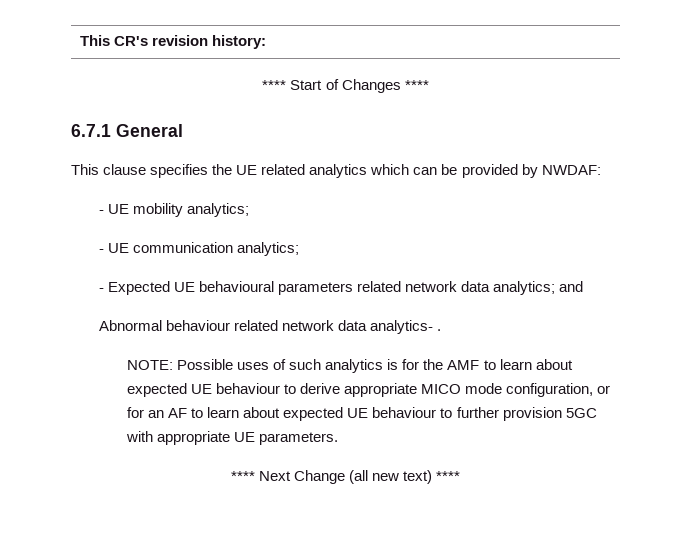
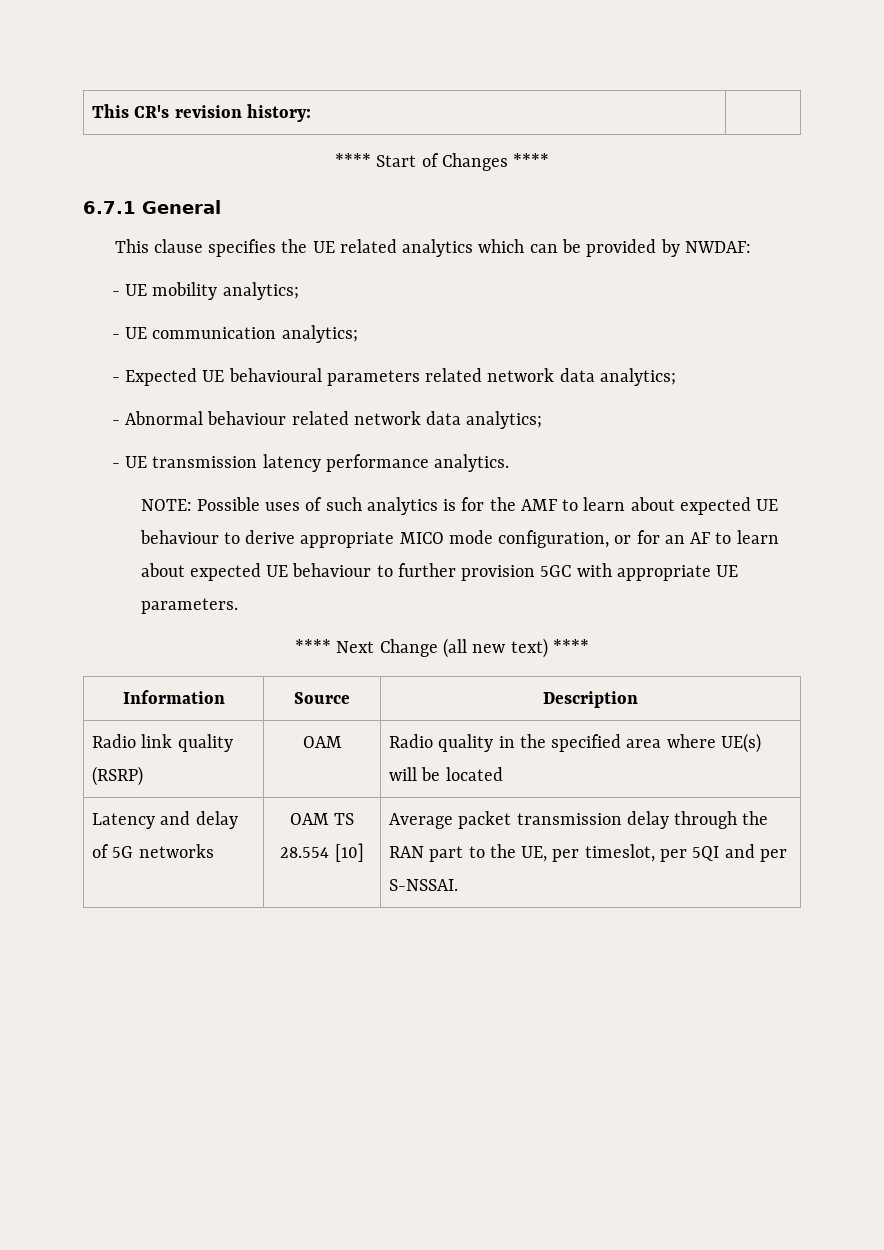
[559,281,584,292] and // -> [111,420,120,425] // -
[370,320,442,334] analytics- . -> [466,411,543,429] [111,454,510,472] analytics; // - UE transmission latency performance analytics.
(461, 476) none -> [122,690,225,704] [294,692,350,704] [543,691,638,708] [92,734,233,752] [92,766,144,786] [302,736,342,748] [389,733,762,753] [389,767,503,781] [92,811,238,829] [92,844,214,858] [289,813,355,825] [280,843,364,862] [389,811,769,829] [389,844,787,862] [389,879,459,891] // Information | Source | Description // Radio link quality (RSRP) | OAM | Radio quality in the specified area where UE(s) will be located // Latency and delay of 5G networks | OAM TS 28.554 [10] | Average packet transmission delay through the RAN part to the UE, per timeslot, per 5QI and per S-NSSAI.

